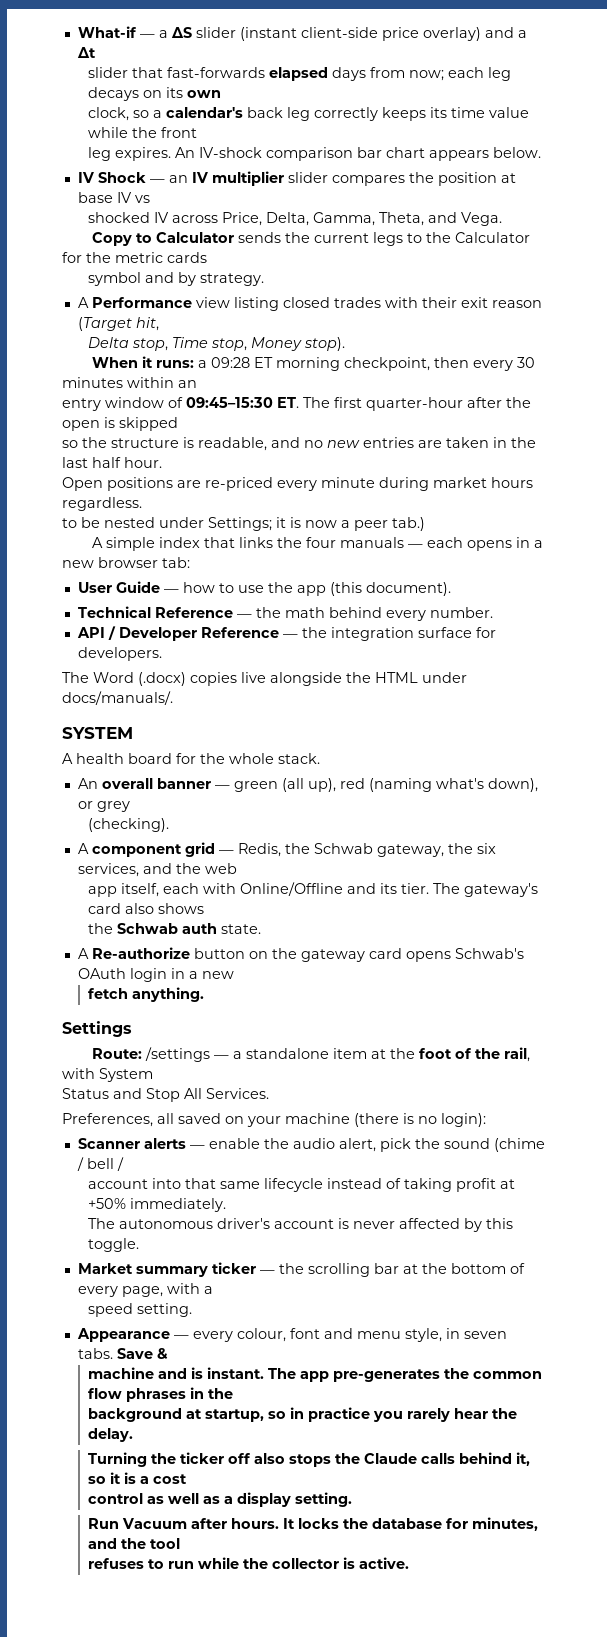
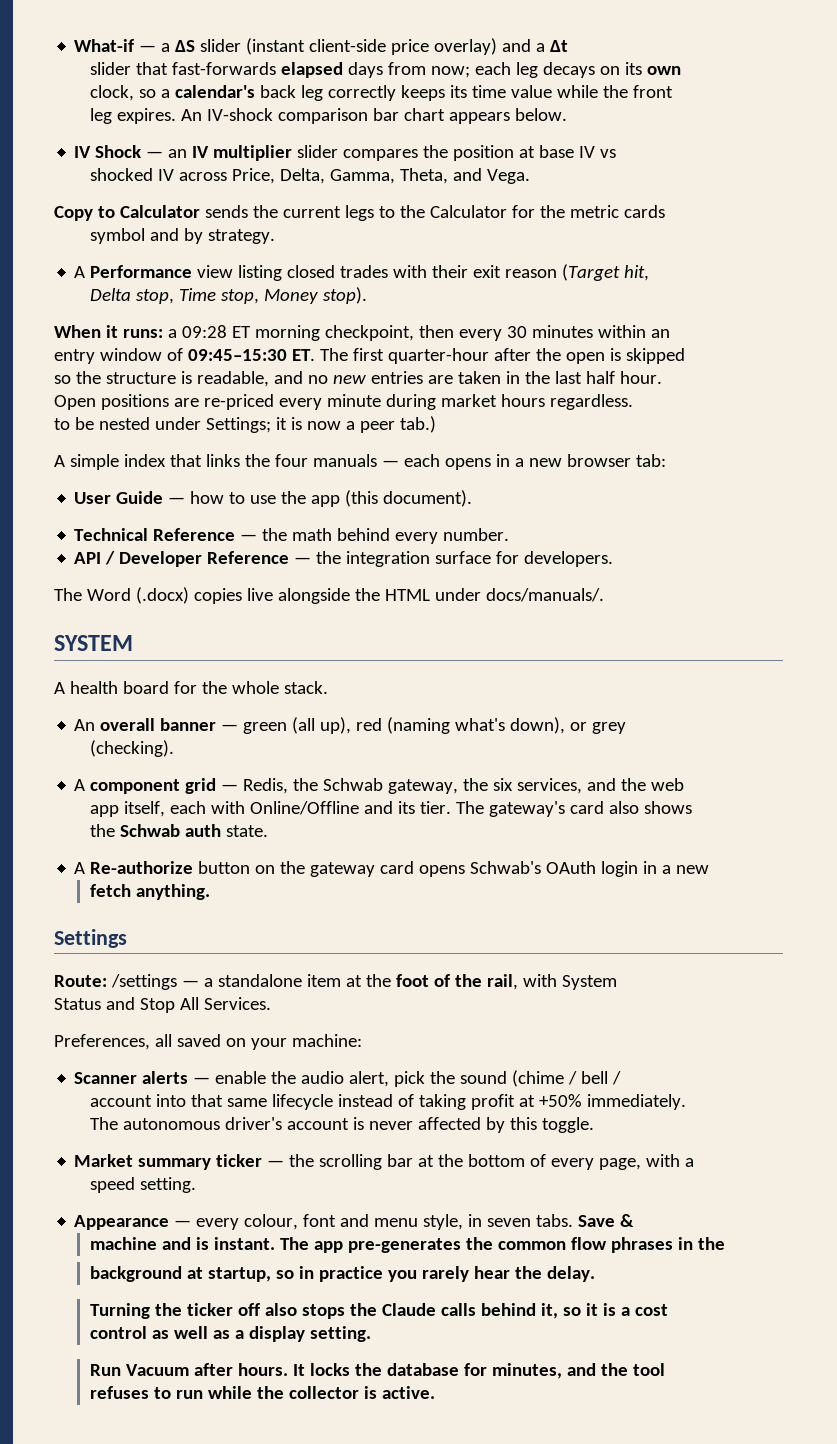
[285,1113,486,1127] machine (there is no login): -> [291,1034,362,1047] machine:

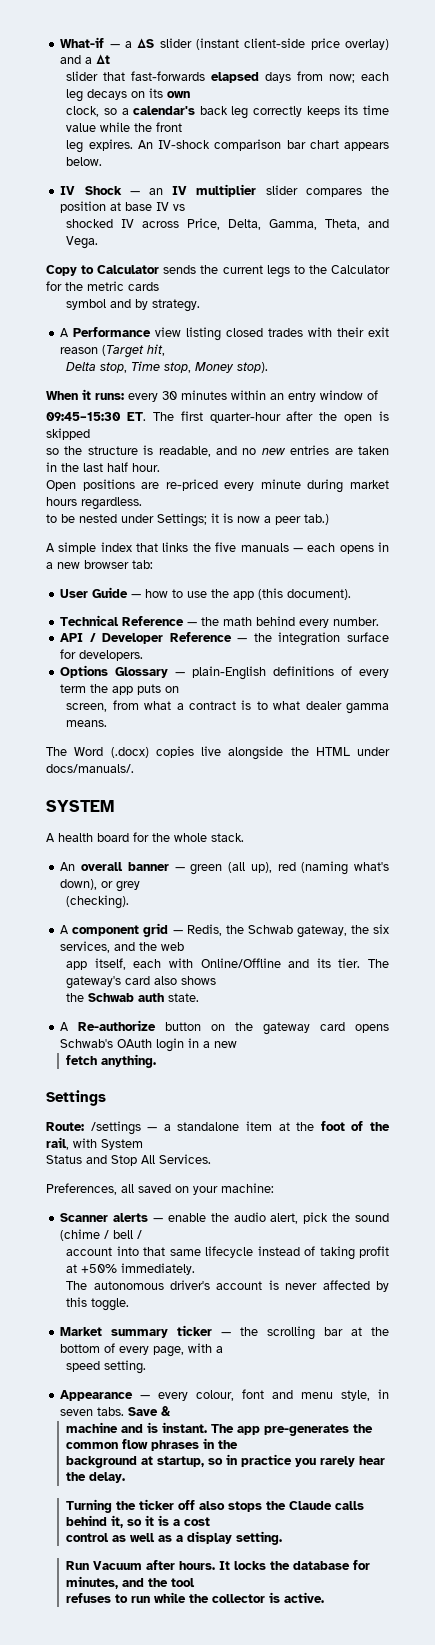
[167,325,454,341] a 09:28 ET morning checkpoint, then -> (124, 396) none
(670, 333) // -> (284, 396) none
(183, 354) none -> (378, 395) //
[274,454,308,467] four -> [215,542,237,552] five
(614, 559) none -> [60,665,389,680] [60,684,180,695] [66,700,390,714] [66,720,108,727] // Options Glossary — plain-English definitions of every term the app puts on // screen, from what a contract is to what dealer gamma means.

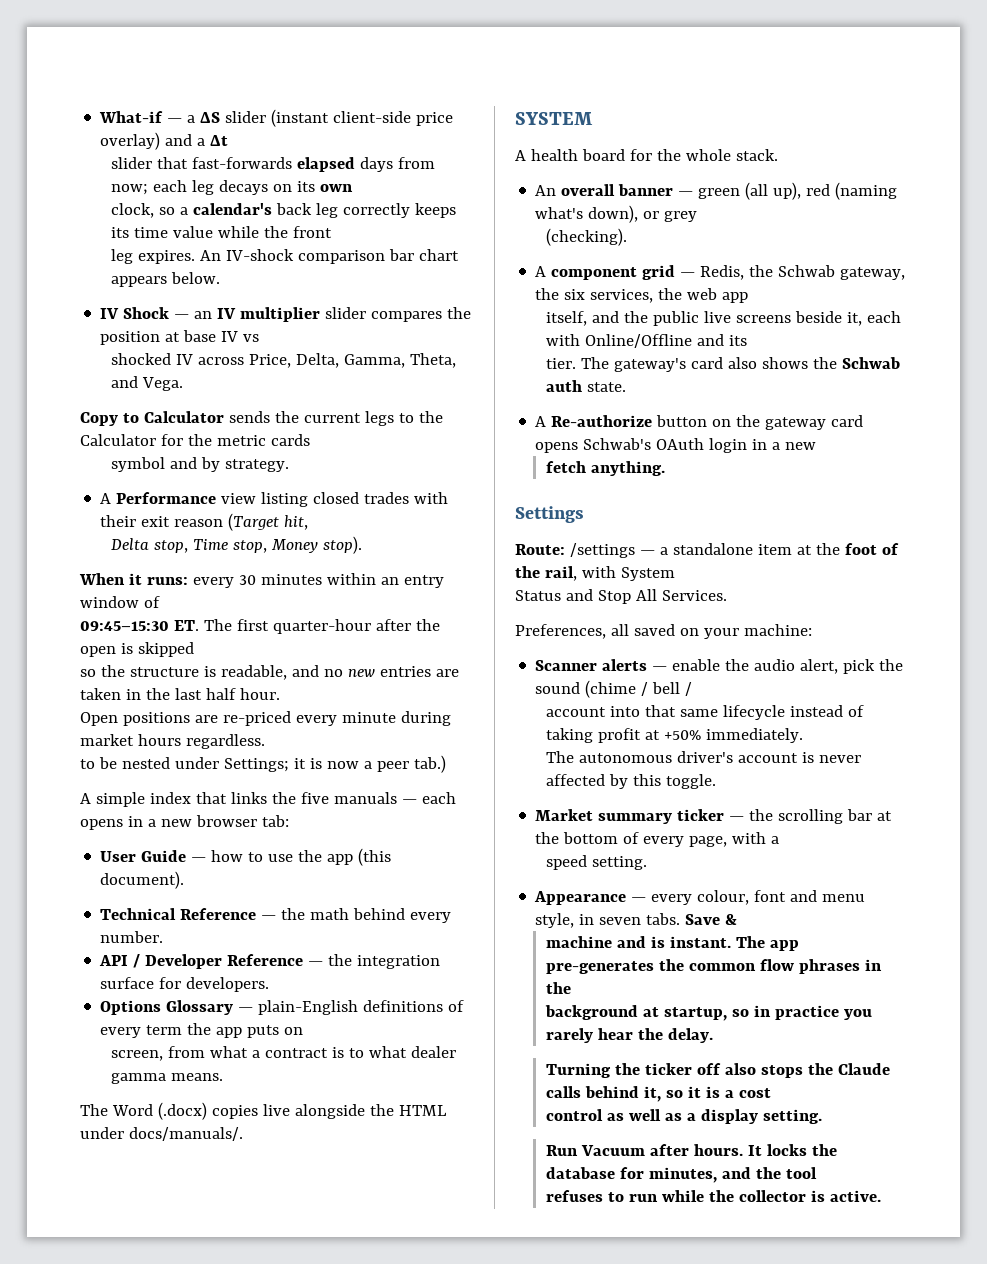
[114,942,185,951] [66,958,126,970] and the web // app itself, -> [658,288,749,303] [546,311,862,326] the web app // itself, and the public live screens beside it,
(331, 963) none -> (748, 340) //
(217, 980) // -> (809, 363) none

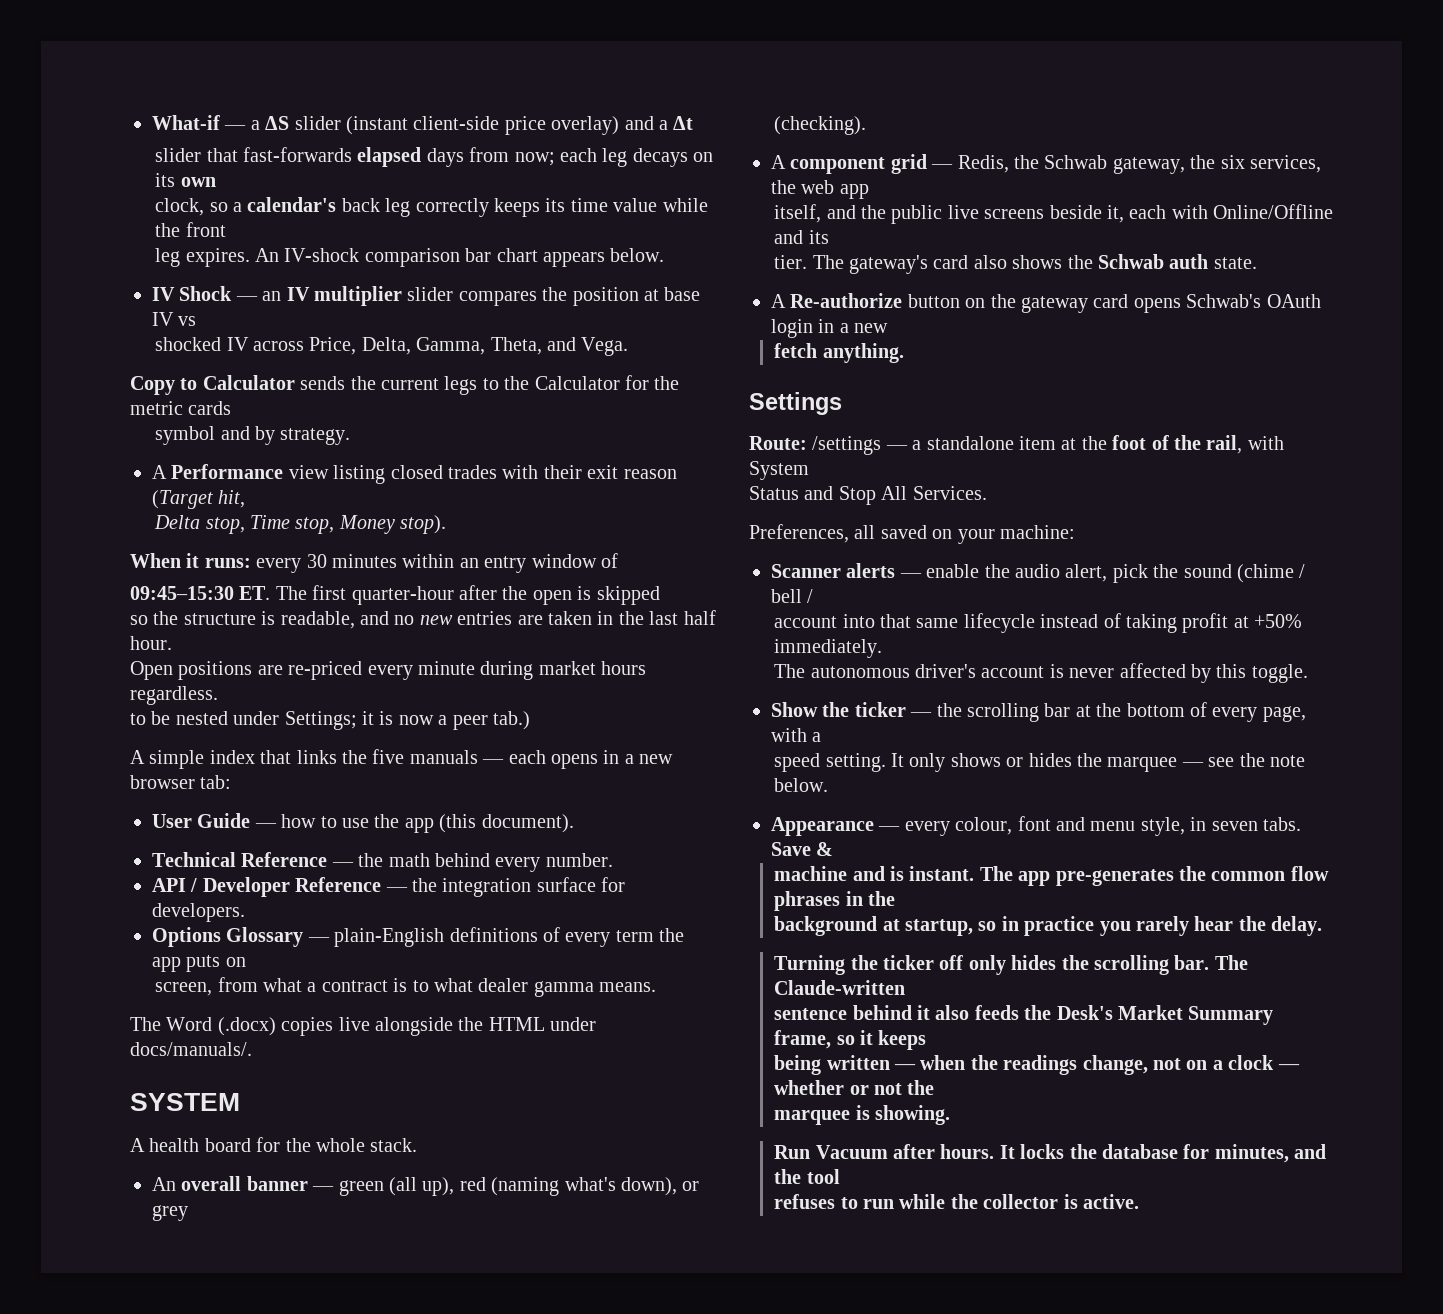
[535,809,673,824] Market summary -> [771,702,850,717] Show the
(648, 863) none -> [890,753,1305,772] [774,778,829,792] It only shows or hides the marquee — see the note below.
[725,1063,890,1078] [546,1086,771,1102] [546,1109,823,1124] also stops the Claude calls behind it, so it is a cost // control as well as a display setting. -> [968,955,1248,975] [774,980,906,995] [774,1005,1274,1025] [774,1030,927,1050] [774,1055,1300,1075] [774,1080,935,1095] [774,1105,950,1125] only hides the scrolling bar. The Claude-written // sentence behind it also feeds the Desk's Market Summary frame, so it keeps // being written — when the readings change, not on a clock — whether or not the // marquee is showing.

